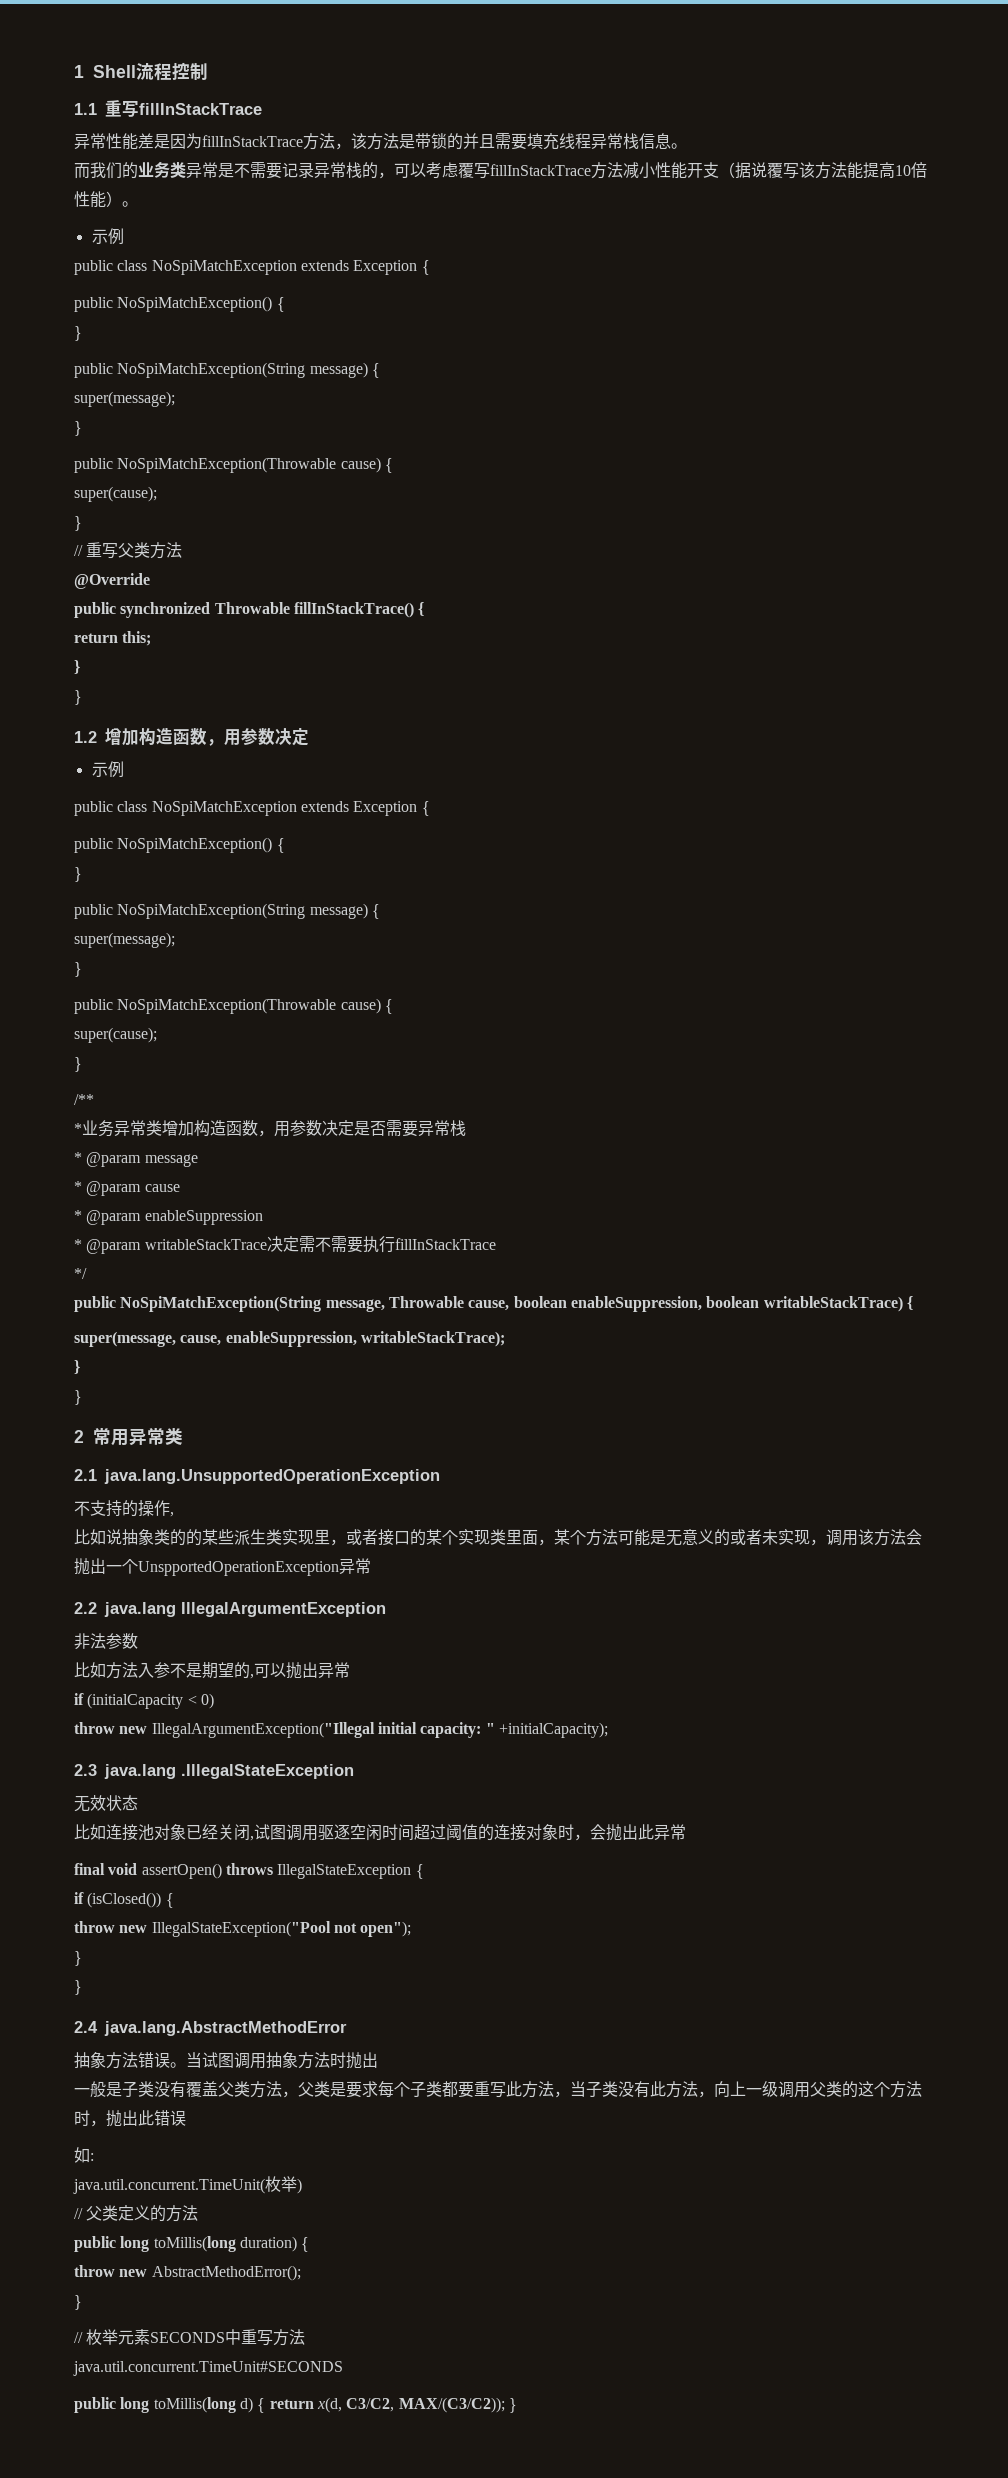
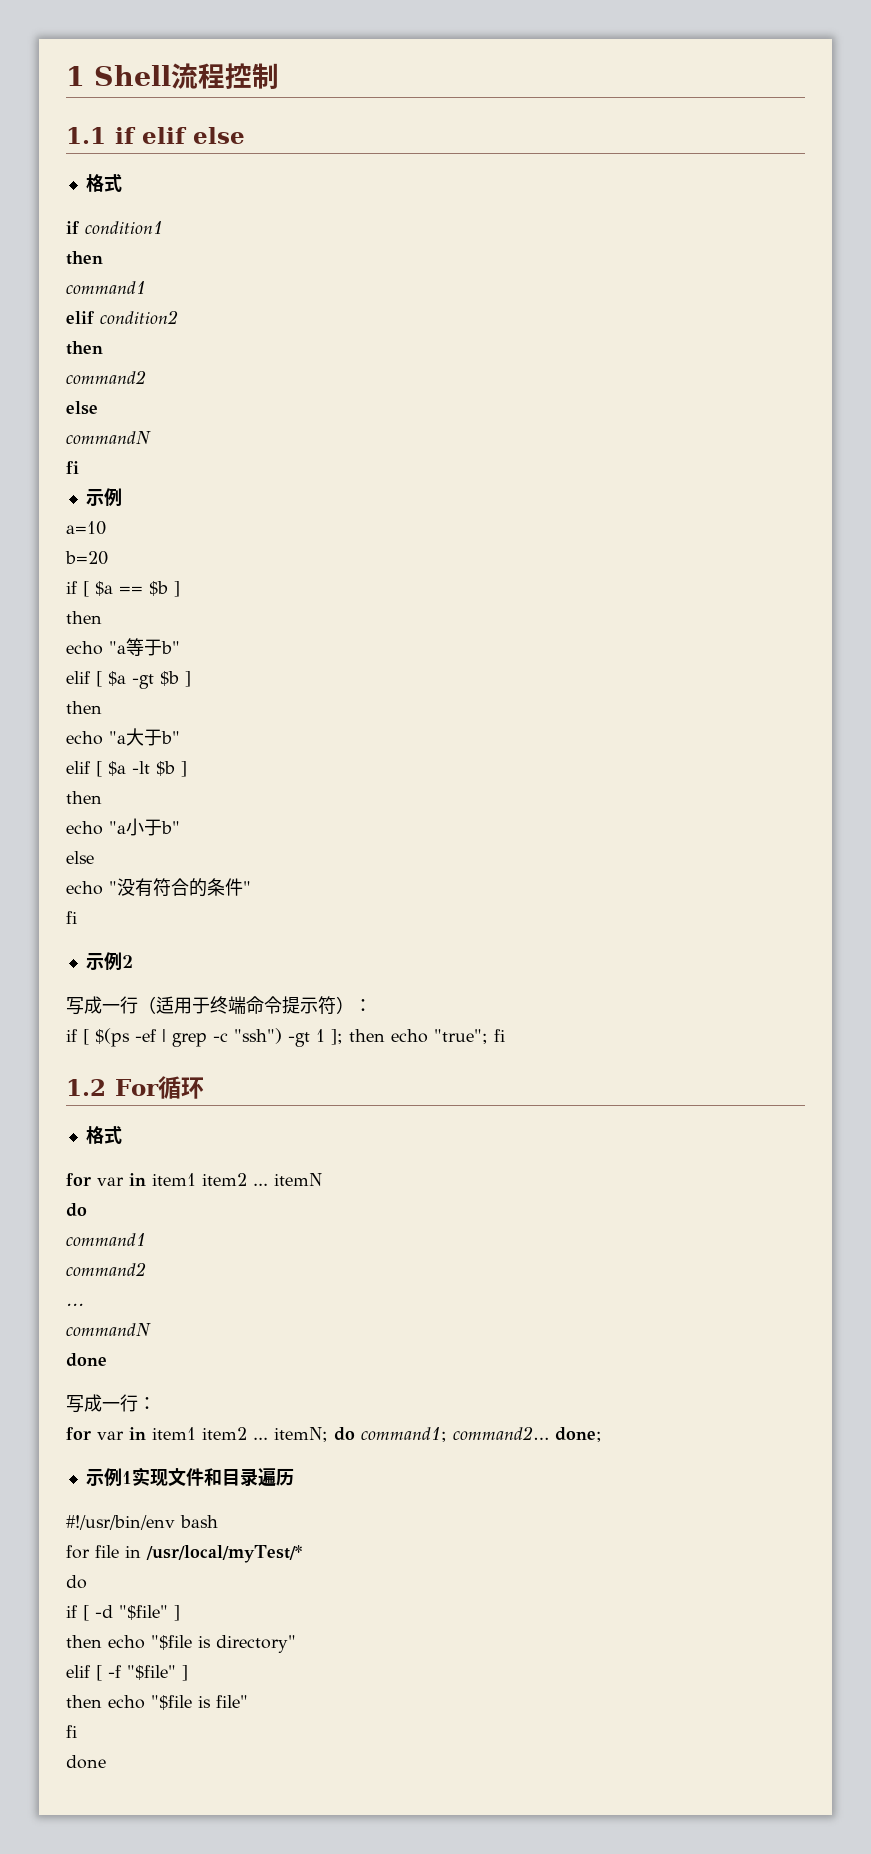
[105,100,262,117] [74,133,687,150] [74,161,927,179] [74,191,138,208] [91,228,124,245] [74,260,430,275] [74,296,285,312] [74,326,82,341] [74,362,380,378] [74,391,175,407] [74,421,82,436] [74,457,393,473] [74,486,157,502] [74,516,82,531] [74,542,183,559] [74,573,150,589] [74,602,425,618] [74,631,152,646] [74,660,80,674] [74,690,82,705] [74,728,309,746] [91,761,124,778] [74,801,430,816] [74,837,285,853] [74,867,82,882] [74,903,380,919] [74,932,175,948] [74,962,82,977] [74,998,393,1014] [74,1027,157,1043] [74,1057,82,1072] [74,1094,94,1105] [74,1120,466,1137] [74,1152,198,1167] [74,1181,180,1196] [74,1210,263,1225] [74,1236,496,1254] [74,1268,87,1279] [74,1296,913,1312] [74,1331,505,1347] [74,1360,80,1374] [74,1390,82,1405] [74,1428,183,1446] [74,1469,440,1484] [74,1500,174,1517] [74,1529,922,1546] [74,1558,371,1576] [74,1602,386,1617] [74,1633,138,1650] [74,1662,350,1679] [74,1693,214,1709] [74,1722,608,1738] [74,1764,354,1779] [74,1795,138,1812] [74,1824,686,1841] [74,1863,424,1879] [74,1892,174,1908] [74,1921,412,1937] [74,1951,82,1966] [74,1980,82,1995] [74,2021,347,2036] [74,2052,378,2069] [74,2081,922,2098] [74,2110,186,2127] [74,2147,94,2163] [73,2176,302,2194] [74,2205,199,2222] [74,2236,310,2252] [74,2265,301,2281] [74,2295,82,2310] [74,2329,306,2346] [73,2361,343,2376] [74,2397,517,2413] 重写fillInStackTrace // 异常性能差是因为fillInStackTrace方法，该方法是带锁的并且需要填充线程异常栈信息。 // 而我们的业务类异常是不需要记录异常栈的，可以考虑覆写fillInStackTrace方法减小性能开支（据说覆写该方法能提高10倍性能）。 // 示例 // public class NoSpiMatchException extends Exception { // public NoSpiMatchException() { // } // public NoSpiMatchException(String message) { // super(message); // } // public NoSpiMatchException(Throwable cause) { // super(cause); // } // // 重写父类方法 // @Override // public synchronized Throwable fillInStackTrace() { // return this; // } // } // 1.2增加构造函数，用参数决定 // 示例 // public class NoSpiMatchException extends Exception { // public NoSpiMatchException() { // } // public NoSpiMatchException(String message) { // super(message); // } // public NoSpiMatchException(Throwable cause) { // super(cause); // } // /** // *业务异常类增加构造函数，用参数决定是否需要异常栈 // * @param message // * @param cause // * @param enableSuppression // * @param writableStackTrace决定需不需要执行fillInStackTrace // */ // public NoSpiMatchException(String message, Throwable cause, boolean enableSuppression, boolean writableStackTrace) { // super(message, cause, enableSuppression, writableStackTrace); // } // } // 2常用异常类 // 2.1 java.lang.UnsupportedOperationException // 不支持的操作, // 比如说抽象类的的某些派生类实现里，或者接口的某个实现类里面，某个方法可能是无意义的或者未实现，调用该方法会抛出一个UnspportedOperationException异常 // 2.2 java.lang IllegalArgumentException // 非法参数 // 比如方法入参不是期望的,可以抛出异常 // if (initialCapacity < 0) // throw new IllegalArgumentException("Illegal initial capacity: " +initialCapacity); // 2.3 java.lang .IllegalStateException // 无效状态 // 比如连接池对象已经关闭,试图调用驱逐空闲时间超过阈值的连接对象时，会抛出此异常 // final void assertOpen() throws IllegalStateException { // if (isClosed()) { // throw new IllegalStateException("Pool not open"); // } // } // 2.4 java.lang.AbstractMethodError // 抽象方法错误。当试图调用抽象方法时抛出 // 一般是子类没有覆盖父类方法，父类是要求每个子类都要重写此方法，当子类没有此方法，向上一级调用父类的这个方法时，抛出此错误 // 如: // java.util.concurrent.TimeUnit(枚举) // // 父类定义的方法 // public long toMillis(long duration) { // throw new AbstractMethodError(); // } // // 枚举元素SECONDS中重写方法 // java.util.concurrent.TimeUnit#SECONDS // public long toMillis(long d) { return x(d, C3/C2, MAX/(C3/C2)); } -> [115,127,245,144] [85,174,122,192] [66,221,163,234] [66,251,103,265] [66,281,146,294] [66,310,178,324] [66,341,103,355] [66,370,146,384] [66,401,98,415] [66,431,151,444] [66,461,79,474] [85,488,122,506] [66,521,106,535] [65,551,108,565] [66,581,180,597] [66,611,102,624] [66,638,180,656] [66,671,191,689] [66,701,102,714] [66,728,180,746] [66,761,187,777] [66,791,102,804] [66,818,180,836] [66,851,94,864] [66,878,251,897] [66,911,77,924] [85,952,133,970] [66,996,372,1015] [66,1028,505,1047] [66,1076,204,1099] [85,1126,122,1144] [66,1173,322,1186] [66,1203,87,1217] [66,1233,146,1246] [66,1262,146,1276] [66,1303,84,1306] [66,1323,151,1336] [66,1353,107,1367] [66,1394,156,1413] [66,1426,602,1442] [85,1467,294,1487] [66,1515,218,1530] [66,1545,302,1563] [66,1575,87,1589] [66,1605,180,1621] [66,1635,296,1653] [66,1665,188,1681] [66,1695,248,1710] [66,1725,77,1738] [66,1755,106,1769] if elif else // 格式 // if condition1 // then // command1 // elif condition2 // then // command2 // else // commandN // fi // 示例 // a=10 // b=20 // if [ $a == $b ] // then // echo "a等于b" // elif [ $a -gt $b ] // then // echo "a大于b" // elif [ $a -lt $b ] // then // echo "a小于b" // else // echo "没有符合的条件" // fi // 示例2 // 写成一行（适用于终端命令提示符）： // if [ $(ps -ef | grep -c "ssh") -gt 1 ]; then echo "true"; fi // 1.2 For循环 // 格式 // for var in item1 item2 ... itemN // do // command1 // command2 // ... // commandN // done // 写成一行： // for var in item1 item2 ... itemN; do command1; command2… done; // 示例1实现文件和目录遍历 // #!/usr/bin/env bash // for file in /usr/local/myTest/* // do // if [ -d "$file" ] // then echo "$file is directory" // elif [ -f "$file" ] // then echo "$file is file" // fi // done

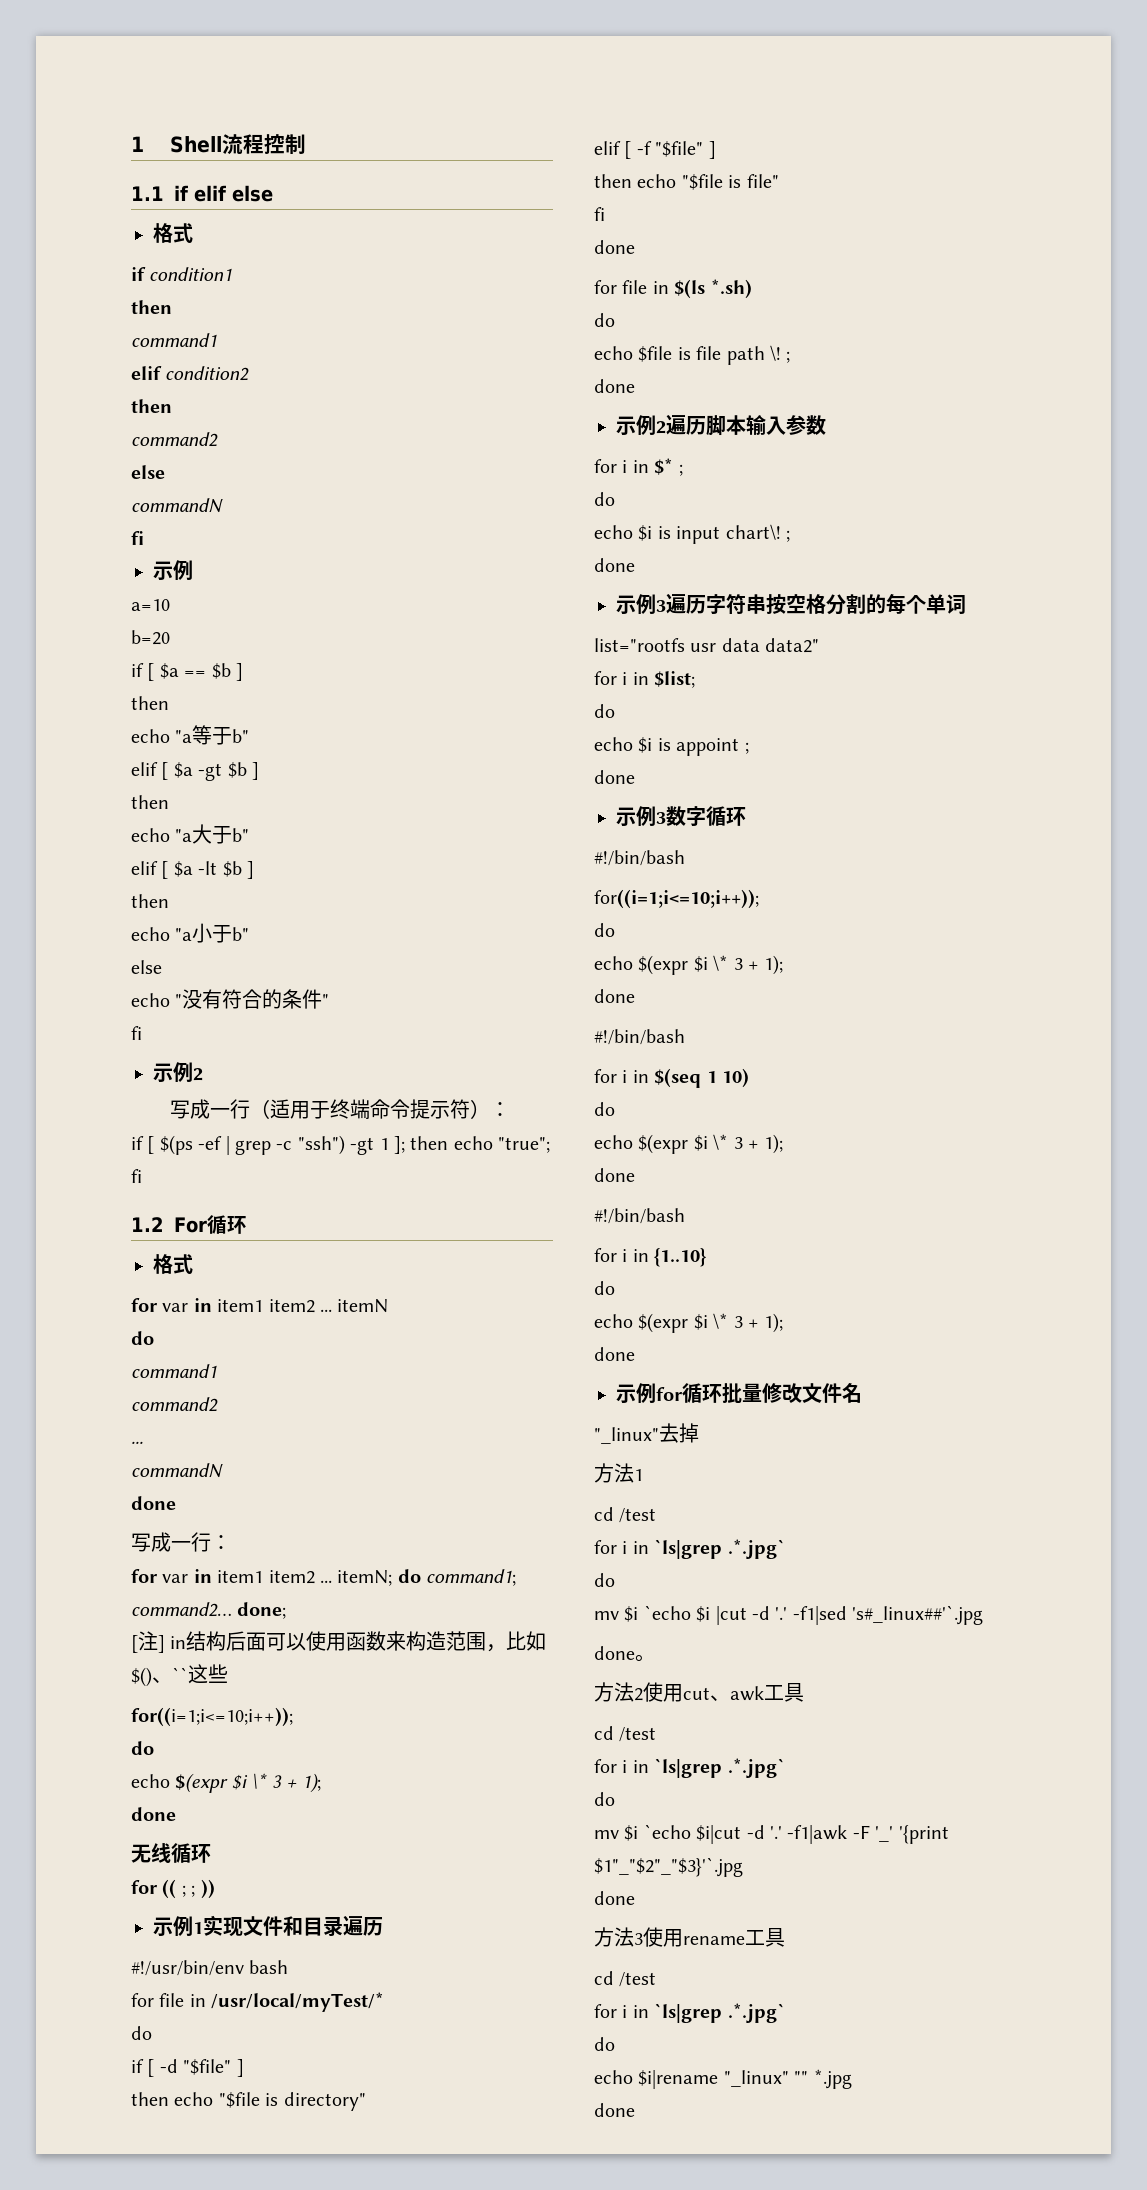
(602, 1434) none -> [131,1631,547,1653] [131,1664,228,1687] [131,1707,293,1727] [131,1741,154,1755] [131,1773,322,1793] [131,1807,176,1821] [131,1843,211,1863] [131,1879,215,1899] // [注] in结构后面可以使用函数来构造范围，比如$()、``这些 // for((i=1;i<=10;i++)); // do // echo $(expr $i \* 3 + 1); // done // 无线循环 // for (( ; ; ))
(106, 1762) none -> [594,279,752,299] [594,313,615,327] [594,345,791,365] [594,379,635,393] [616,415,826,436] [594,458,683,476] [594,492,615,506] [594,524,790,544] [594,558,635,572] [616,593,966,615] [594,638,820,653] [594,671,696,688] [594,704,615,718] [594,737,749,756] [594,770,635,784] [616,806,746,826] [594,850,685,866] [594,889,759,909] [594,923,615,937] [594,955,784,975] [594,989,635,1003] [594,1029,685,1045] [594,1068,749,1088] [594,1102,615,1116] [594,1134,784,1154] [594,1168,635,1182] [594,1208,685,1224] [594,1248,708,1267] [594,1281,615,1295] [594,1313,784,1333] [594,1347,635,1361] [616,1383,862,1403] [594,1423,699,1444] [594,1463,643,1483] [594,1507,657,1523] [594,1539,785,1559] [594,1573,615,1587] [594,1605,984,1625] [594,1646,655,1662] [594,1682,804,1702] [594,1726,657,1742] [594,1758,785,1778] [594,1792,615,1806] [594,1824,949,1844] [594,1857,743,1877] [594,1891,635,1905] [594,1927,785,1947] [594,1971,657,1987] [594,2003,785,2023] [594,2037,615,2051] [594,2069,852,2089] [594,2103,635,2117] // for file in $(ls *.sh) // do // echo $file is file path \! ; // done // 示例2遍历脚本输入参数 // for i in $* ; // do // echo $i is input chart\! ; // done // 示例3遍历字符串按空格分割的每个单词 // list="rootfs usr data data2" // for i in $list; // do // echo $i is appoint ; // done // 示例3数字循环 // #!/bin/bash // for((i=1;i<=10;i++)); // do // echo $(expr $i \* 3 + 1); // done // #!/bin/bash // for i in $(seq 1 10) // do // echo $(expr $i \* 3 + 1); // done // #!/bin/bash // for i in {1..10} // do // echo $(expr $i \* 3 + 1); // done // 示例for循环批量修改文件名 // "_linux"去掉 // 方法1 // cd /test // for i in `ls|grep .*.jpg` // do // mv $i `echo $i |cut -d '.' -f1|sed 's#_linux##'`.jpg // done。 // 方法2使用cut、awk工具 // cd /test // for i in `ls|grep .*.jpg` // do // mv $i `echo $i|cut -d '.' -f1|awk -F '_' '{print $1"_"$2"_"$3}'`.jpg // done // 方法3使用rename工具 // cd /test // for i in `ls|grep .*.jpg` // do // echo $i|rename "_linux" "" *.jpg // done

